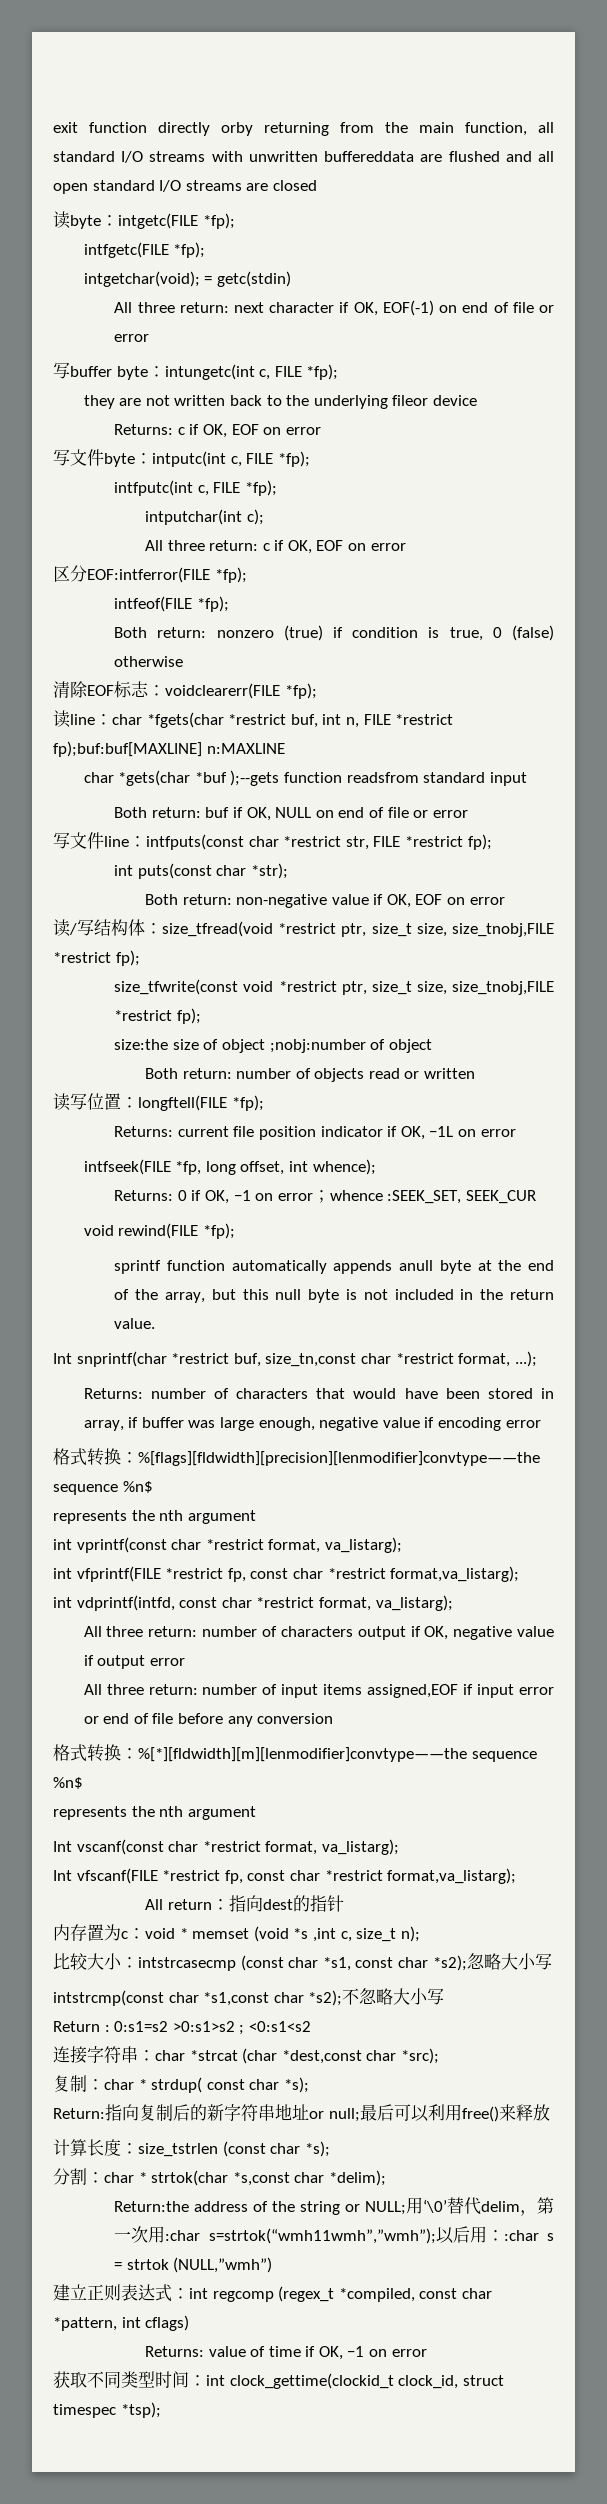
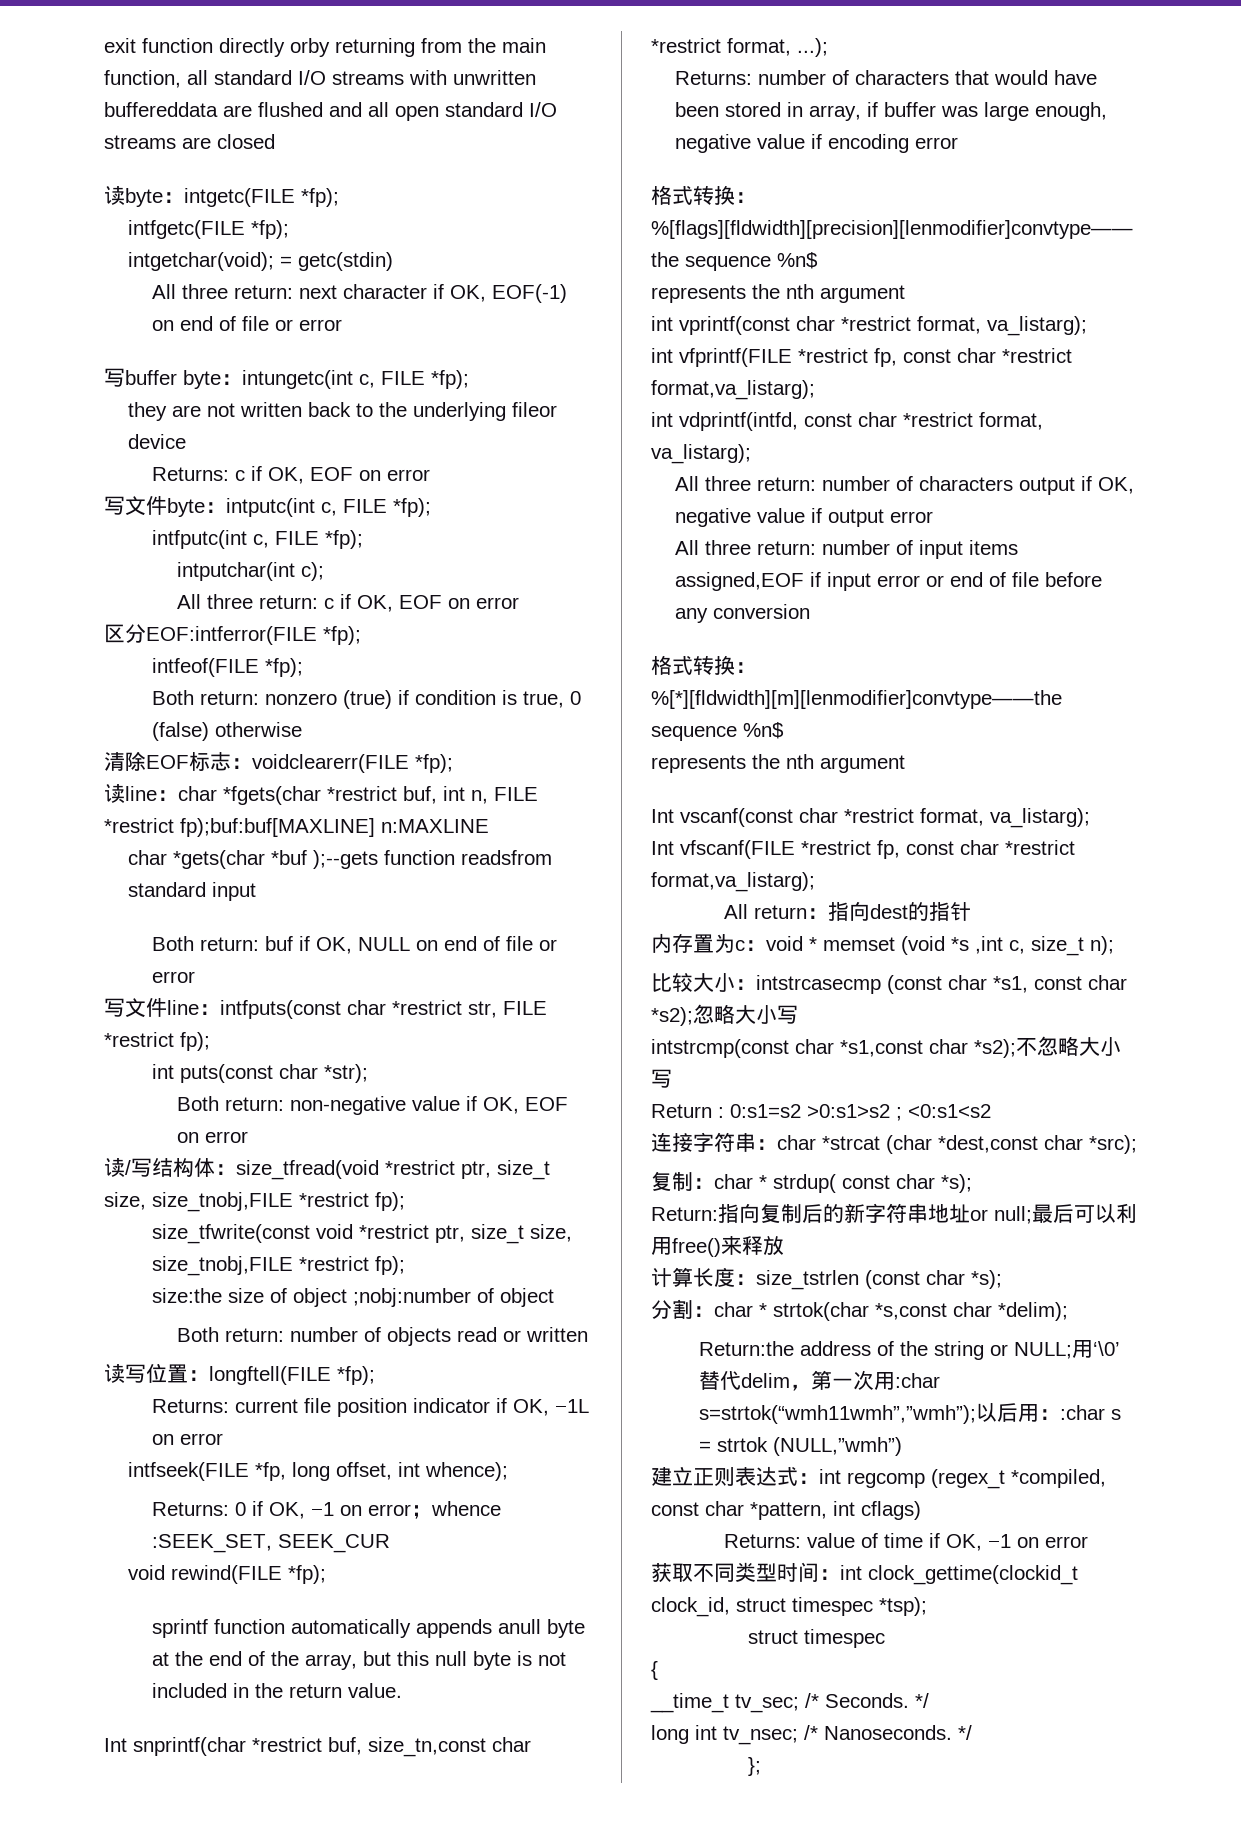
(161, 2410) none -> [747,1629,885,1648] [651,1661,658,1680] [650,1693,929,1713] [651,1725,972,1745] [747,1757,761,1776] // struct timespec // { // __time_t tv_sec; /* Seconds. */ // long int tv_nsec; /* Nanoseconds. */ // };

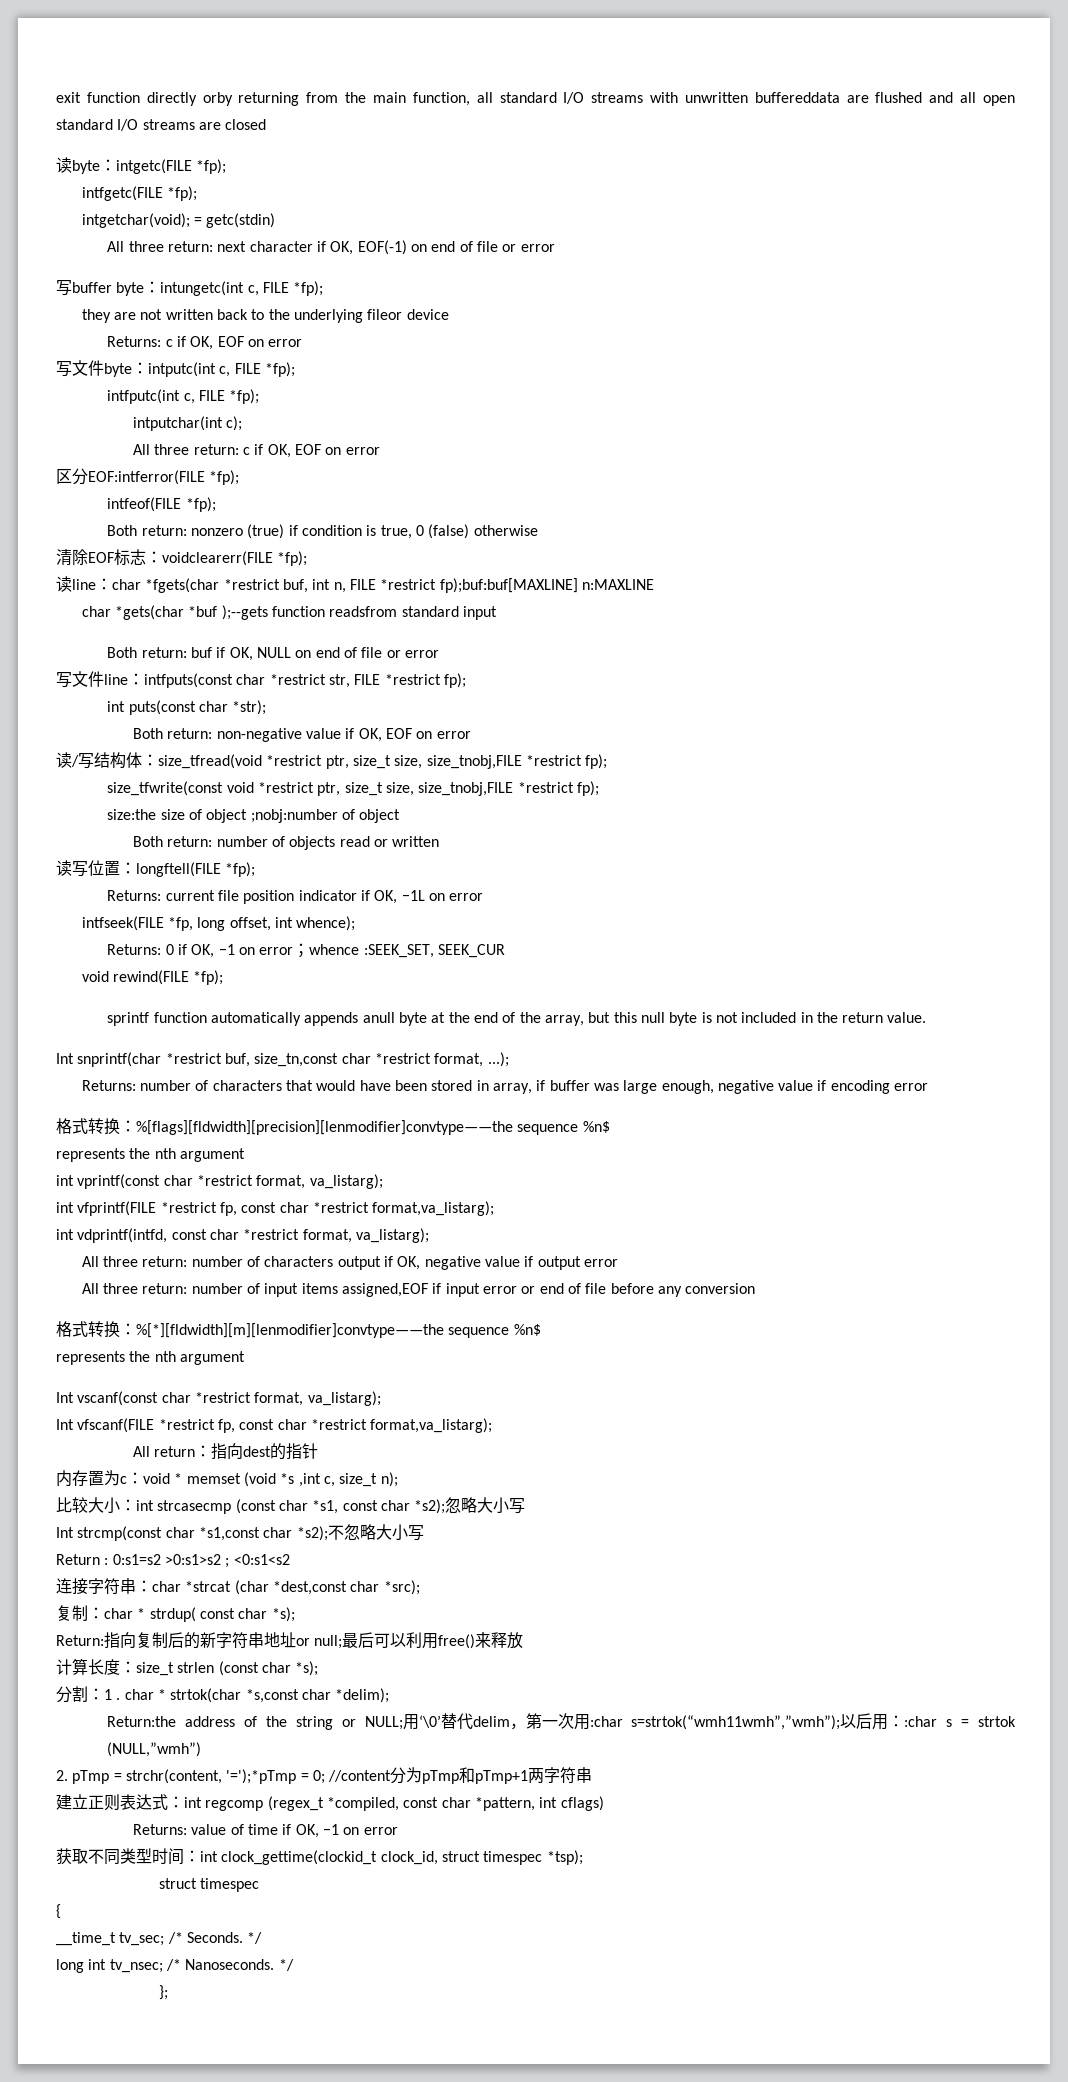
[756,975,881,994] intstrcasecmp -> [136,1500,232,1514] int strcasecmp
[651,1039,789,1058] intstrcmp(const -> [56,1526,163,1541] Int strcmp(const
[756,1270,859,1290] size_tstrlen -> [136,1662,215,1676] size_t strlen
(714, 1311) none -> [104,1689,121,1700] 1 .
(903, 1446) none -> [56,1767,593,1784] // 2. pTmp = strchr(content, '=');*pTmp = 0; //content分为pTmp和pTmp+1两字符串

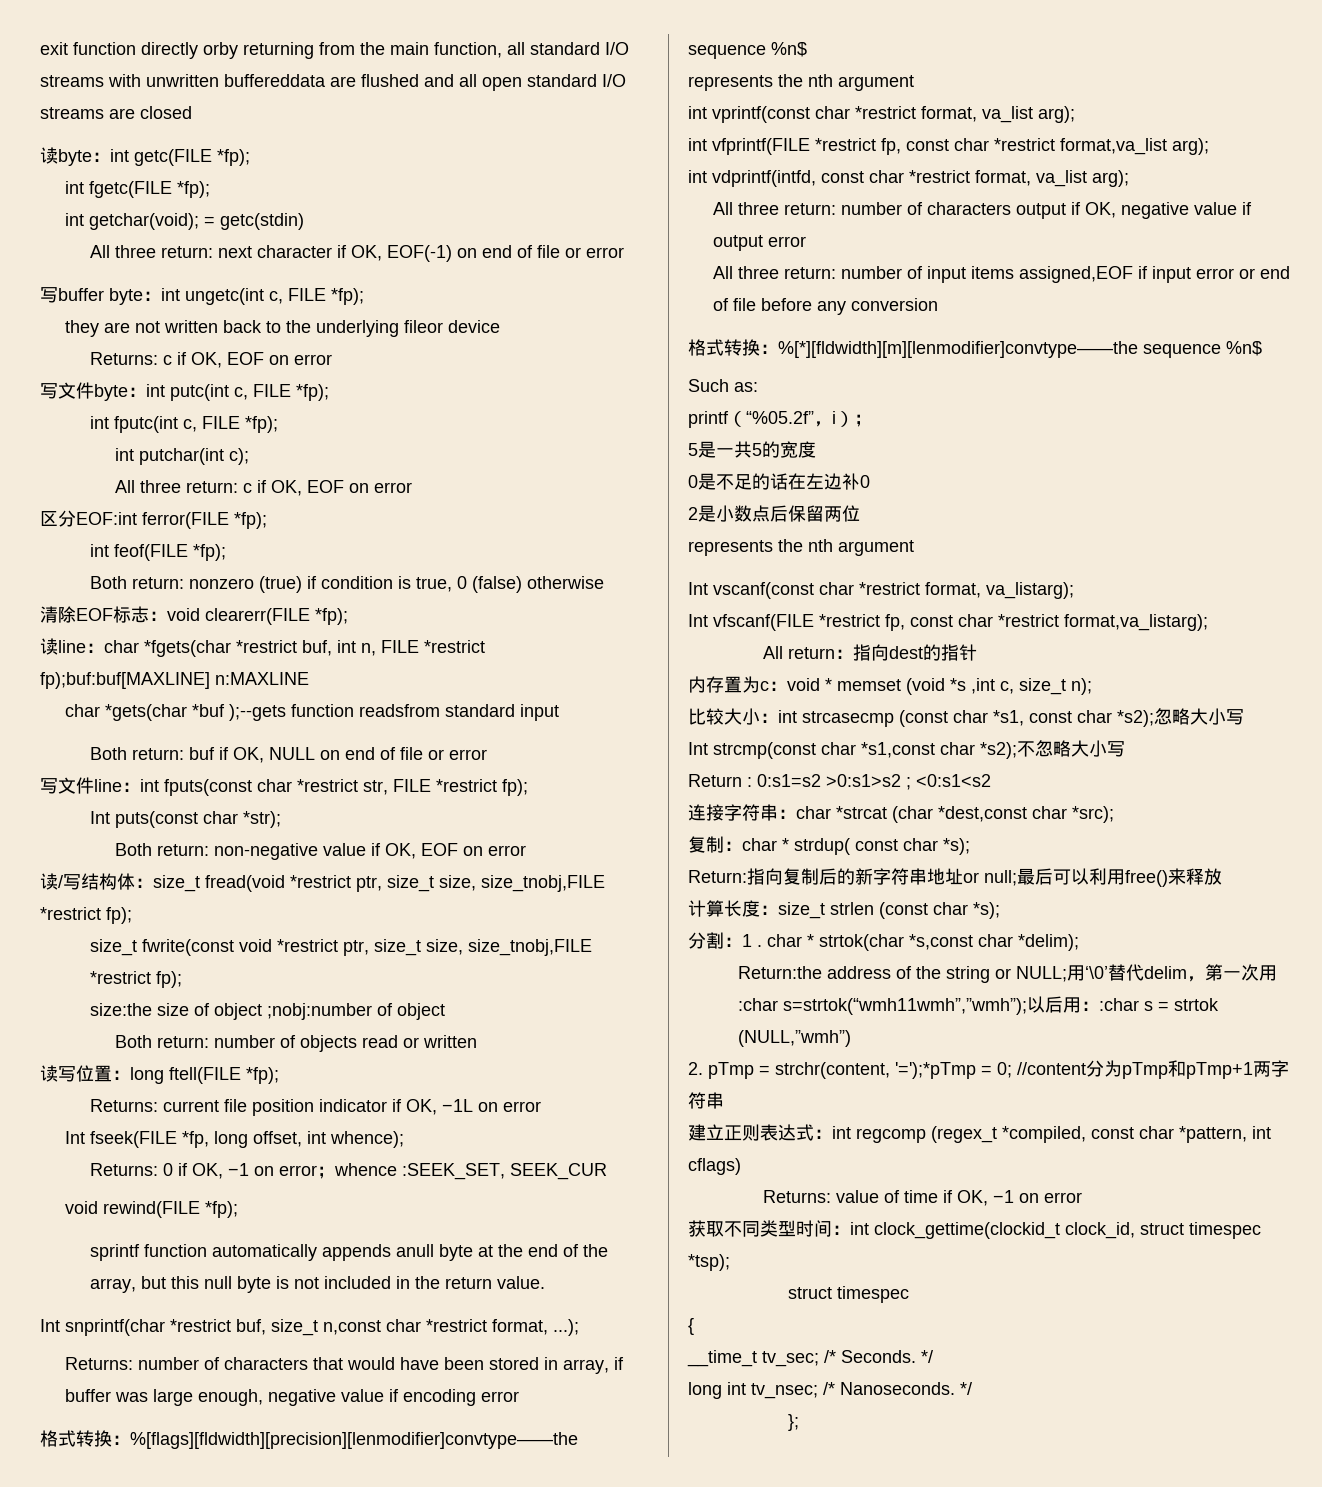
[116,159,227,174] [81,186,198,201] [81,213,190,228] intgetc(FILE *fp); // intfgetc(FILE *fp); // intgetchar(void); -> [110,149,250,166] [65,181,211,198] [65,213,200,230] int getc(FILE *fp); // int fgetc(FILE *fp); // int getchar(void);
[160,281,245,296] intungetc(int -> [161,288,264,305] int ungetc(int
[148,362,295,377] [107,389,260,404] [133,416,224,431] intputc(int c, FILE *fp); // intfputc(int c, FILE *fp); // intputchar(int -> [146,384,329,401] [90,416,279,433] [115,448,225,465] int putc(int c, FILE *fp); // int fputc(int c, FILE *fp); // int putchar(int
[88,470,240,485] [107,497,182,512] EOF:intferror(FILE *fp); // intfeof(FILE -> [76,512,267,529] [90,544,189,561] EOF:int ferror(FILE *fp); // int feof(FILE
[162,551,273,566] voidclearerr(FILE -> [167,608,310,625] void clearerr(FILE
[144,673,233,688] intfputs(const -> [140,779,252,796] int fputs(const
[107,701,126,712] int -> [90,811,111,824] Int
[158,754,608,769] [107,781,224,796] size_tfread(void *restrict ptr, size_t size, size_tnobj,FILE *restrict fp); // size_tfwrite(const -> [153,875,605,892] [40,907,132,924] [90,939,235,956] size_t fread(void *restrict ptr, size_t size, size_tnobj,FILE *restrict fp); // size_t fwrite(const
[136,862,221,877] longftell(FILE -> [130,1067,241,1084] long ftell(FILE
[81,916,164,931] intfseek(FILE -> [65,1131,178,1148] Int fseek(FILE
[254,1053,339,1067] size_tn,const -> [271,1319,381,1336] size_t n,const
[309,1174,383,1189] va_listarg); -> [982,106,1075,123] va_list arg);
[372,1201,495,1216] format,va_listarg); -> [1060,138,1209,155] format,va_list arg);
[355,1228,429,1243] va_listarg); -> [1036,170,1129,187] va_list arg);
(541, 1330) none -> [688,379,758,392] [688,411,872,428] [688,441,816,458] [688,473,870,490] [688,505,860,522] // Such as: // printf（“%05.2f”，i）； // 5是一共5的宽度 // 0是不足的话在左边补0 // 2是小数点后保留两位

